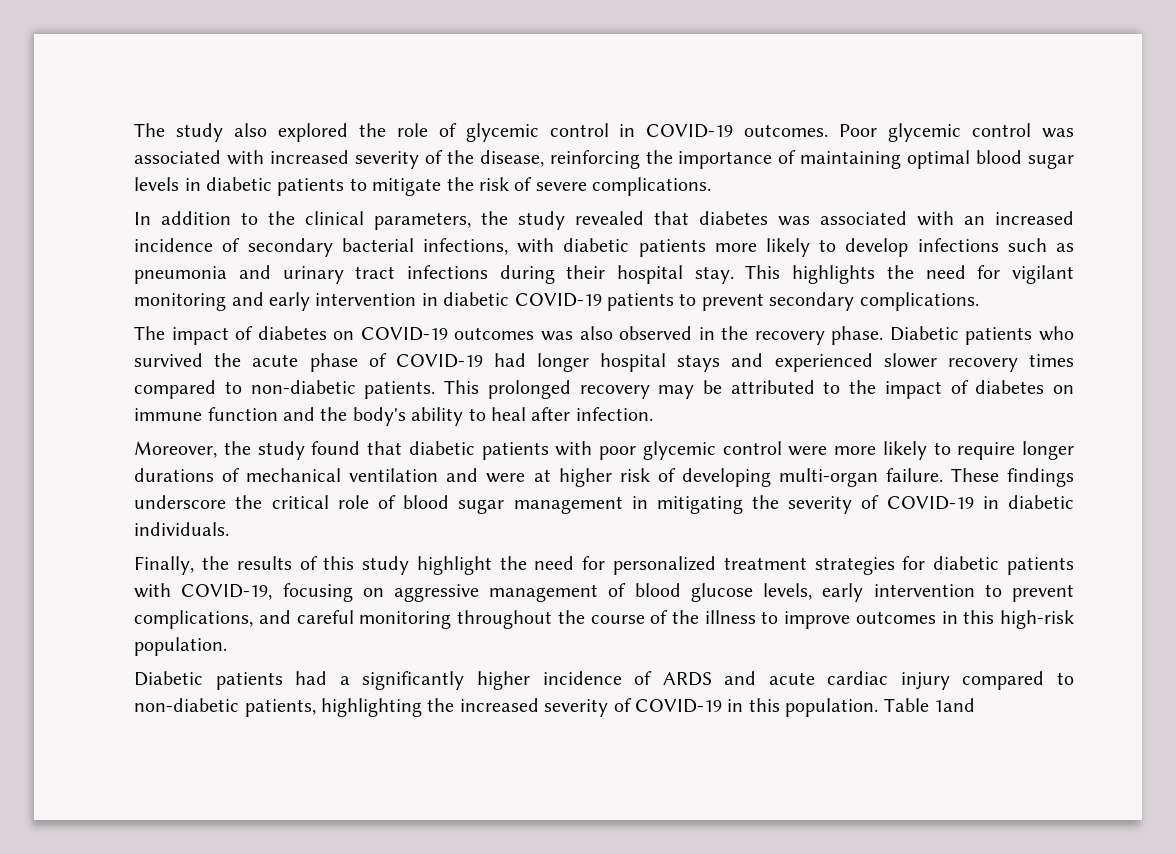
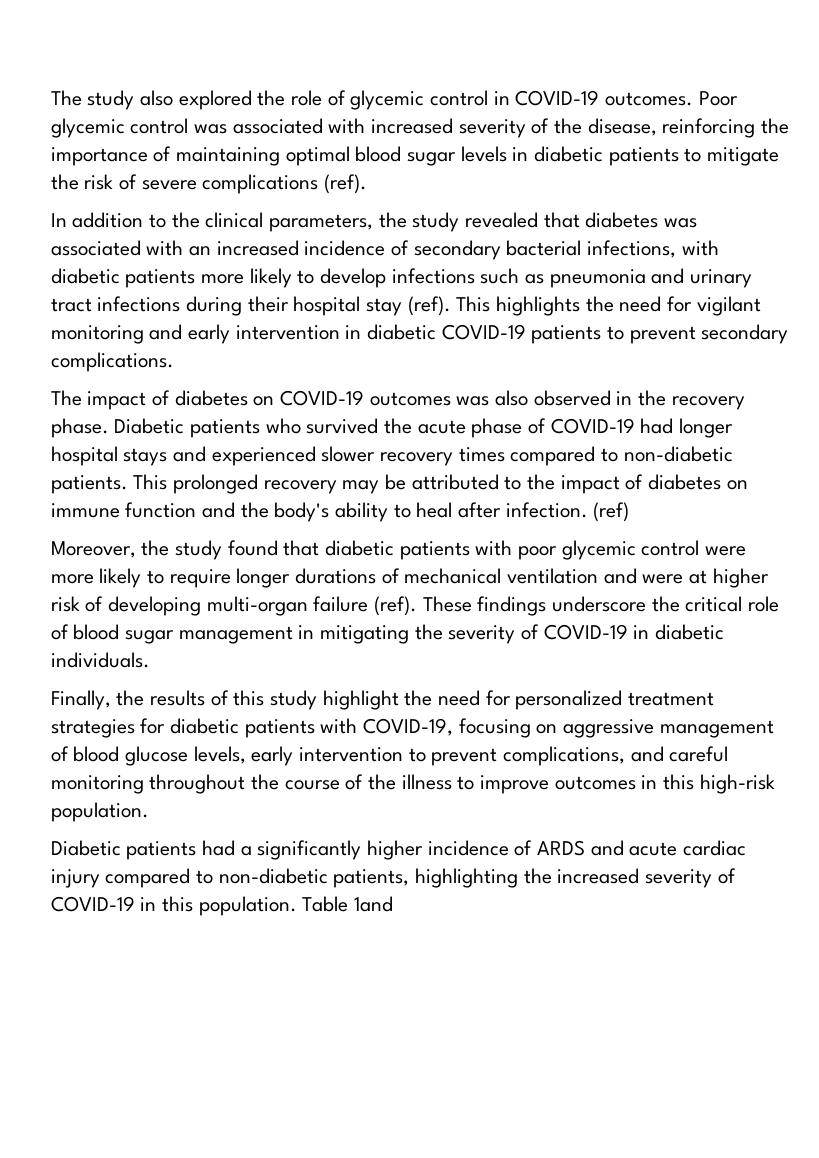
[592,177,712,196] complications. -> [202,174,367,194] complications (ref).
[694,266,734,284] stay. -> [365,296,451,316] stay (ref).
(653, 414) none -> [593,502,630,522] (ref)
[885,468,943,482] failure. -> [313,596,417,616] failure (ref).

